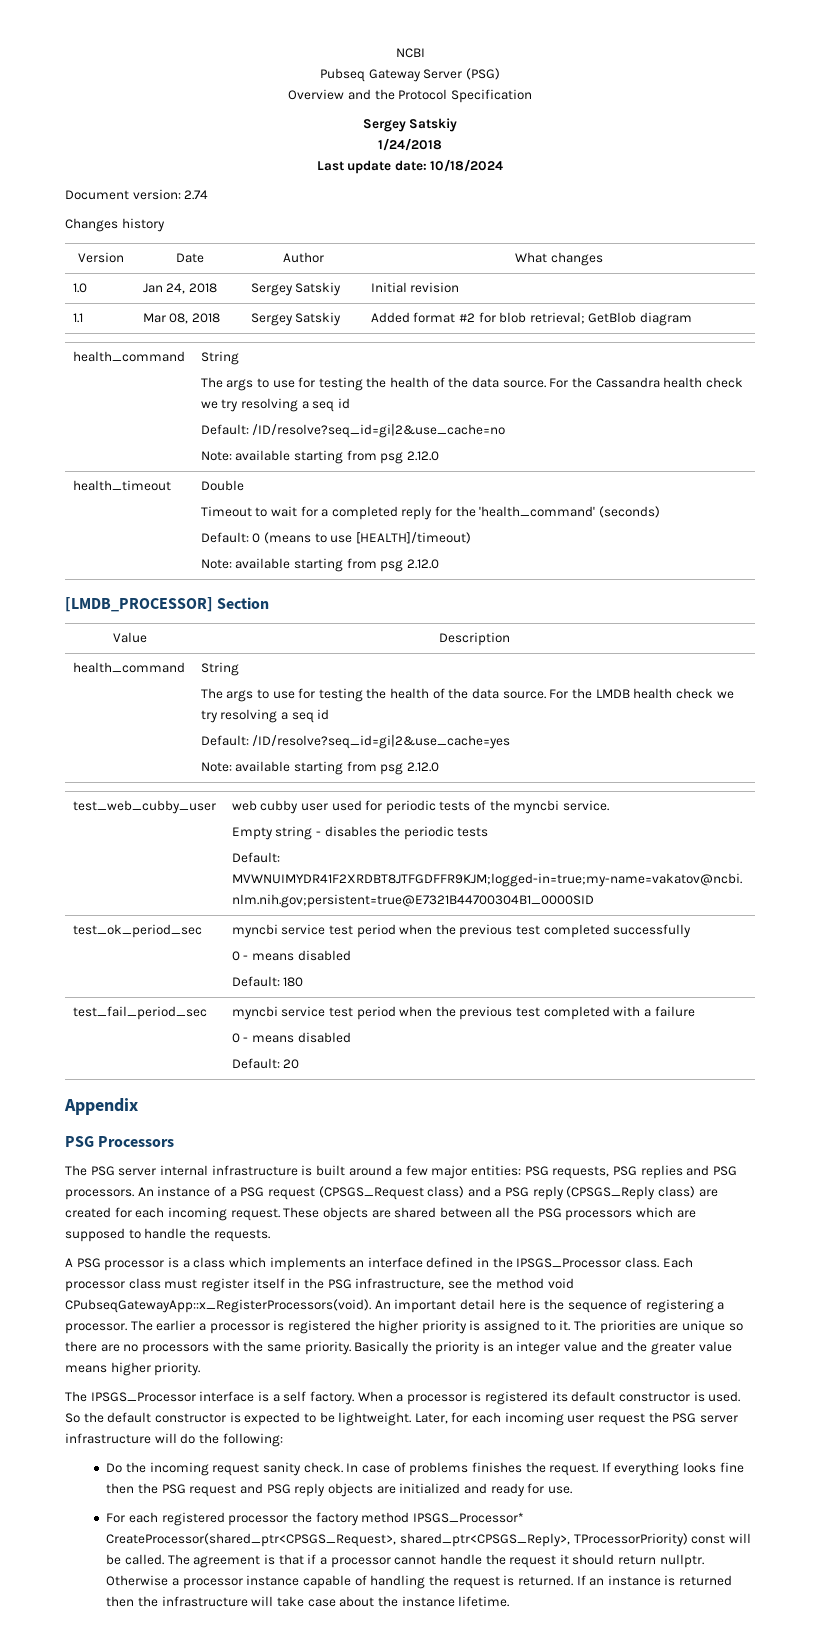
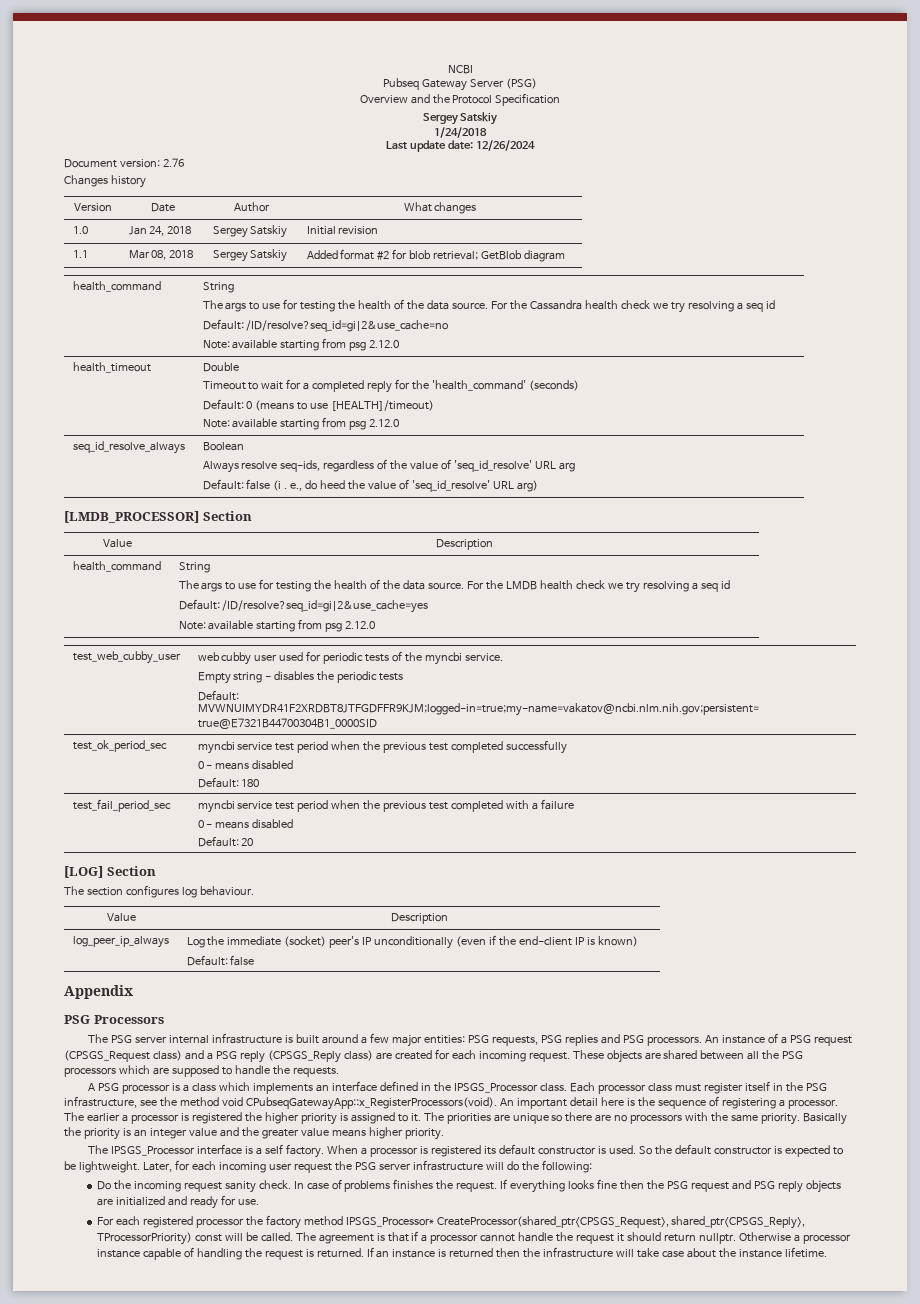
[430,159,504,172] 10/18/2024 -> [475,140,535,151] 12/26/2024
[184,190,209,200] 2.74 -> [162,158,184,167] 2.76
(439, 564) none -> [72,441,185,454] [202,442,244,451] [202,459,576,473] [202,479,539,492] // seq_id_resolve_always | Boolean // Always resolve seq-ids, regardless of the value of 'seq_id_resolve' URL arg // Default: false (i . e., do heed the value of 'seq_id_resolve' URL arg)
(300, 1064) none -> [64,866,156,878] [64,885,254,898] [107,913,136,922] [390,913,448,924] [72,936,169,948] [186,935,639,949] [186,955,255,966] // [LOG] Section // The section configures log behaviour. // Value | Description // log_peer_ip_always | Log the immediate (socket) peer's IP unconditionally (even if the end-client IP is known) // Default: false

